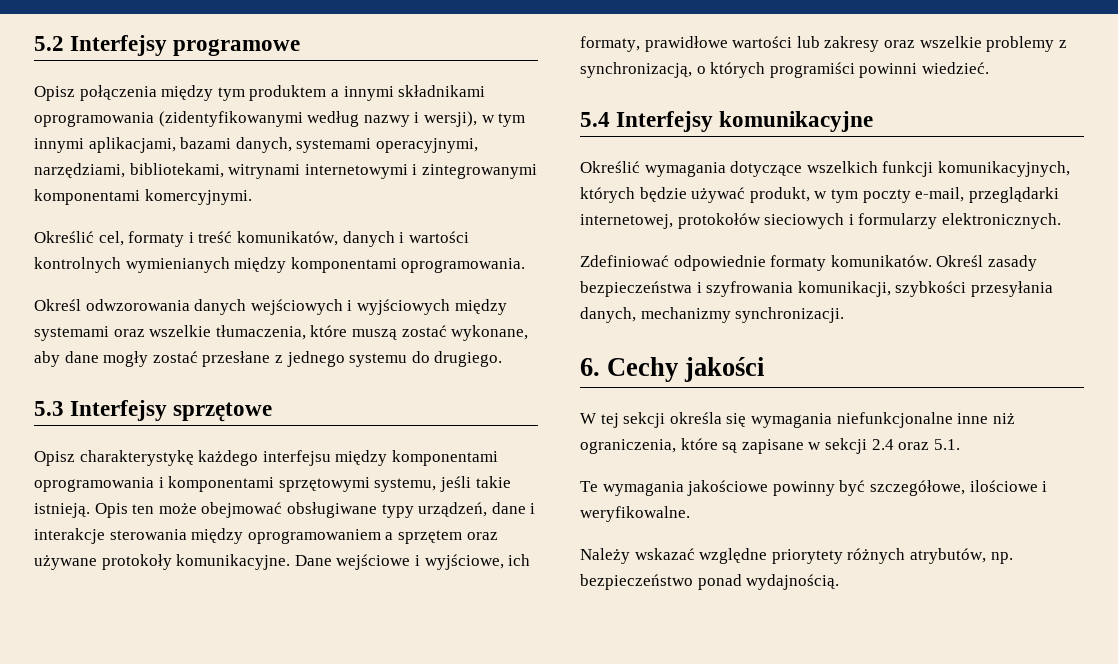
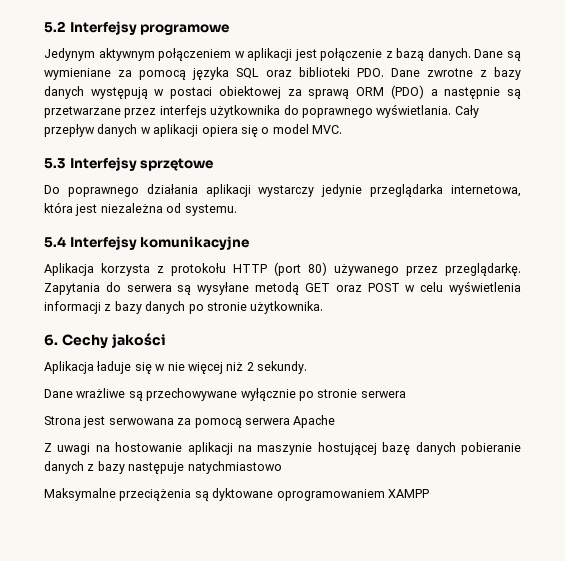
[34,85,486,101] [34,111,526,127] [34,137,478,153] [34,163,537,179] [34,189,252,205] [34,231,469,247] [34,257,526,273] [34,299,507,315] [34,325,529,341] [34,351,503,367] [34,400,273,422] [34,450,498,466] [34,476,511,492] [34,502,536,518] [34,528,498,544] [34,554,531,570] [580,36,1067,52] [580,62,989,78] [580,111,874,132] [580,161,1070,177] [580,187,1059,203] [580,213,1061,229] [580,255,1037,271] [580,281,1053,297] [580,307,845,323] [580,357,765,382] [580,412,1015,428] [580,438,960,454] [580,480,1048,496] [580,506,690,522] [580,548,1013,564] [580,574,840,590] Opisz połączenia między tym produktem a innymi składnikami oprogramowania (zidentyfikowanymi według nazwy i wersji), w tym innymi aplikacjami, bazami danych, systemami operacyjnymi, narzędziami, bibliotekami, witrynami internetowymi i zintegrowanymi komponentami komercyjnymi. // Określić cel, formaty i treść komunikatów, danych i wartości kontrolnych wymienianych między komponentami oprogramowania. // Określ odwzorowania danych wejściowych i wyjściowych między systemami oraz wszelkie tłumaczenia, które muszą zostać wykonane, aby dane mogły zostać przesłane z jednego systemu do drugiego. // 5.3 Interfejsy sprzętowe // Opisz charakterystykę każdego interfejsu między komponentami oprogramowania i komponentami sprzętowymi systemu, jeśli takie istnieją. Opis ten może obejmować obsługiwane typy urządzeń, dane i interakcje sterowania między oprogramowaniem a sprzętem oraz używane protokoły komunikacyjne. Dane wejściowe i wyjściowe, ich formaty, prawidłowe wartości lub zakresy oraz wszelkie problemy z synchronizacją, o których programiści powinni wiedzieć. // 5.4 Interfejsy komunikacyjne // Określić wymagania dotyczące wszelkich funkcji komunikacyjnych, których będzie używać produkt, w tym poczty e-mail, przeglądarki internetowej, protokołów sieciowych i formularzy elektronicznych. // Zdefiniować odpowiednie formaty komunikatów. Określ zasady bezpieczeństwa i szyfrowania komunikacji, szybkości przesyłania danych, mechanizmy synchronizacji. // 6. Cechy jakości // W tej sekcji określa się wymagania niefunkcjonalne inne niż ograniczenia, które są zapisane w sekcji 2.4 oraz 5.1. // Te wymagania jakościowe powinny być szczegółowe, ilościowe i weryfikowalne. // Należy wskazać względne priorytety różnych atrybutów, np. bezpieczeństwo ponad wydajnością. -> [44,48,521,61] [44,67,521,80] [44,85,522,99] [44,104,479,118] [44,124,342,137] [44,157,214,171] [44,184,521,197] [44,202,237,216] [44,236,250,250] [44,262,521,276] [44,281,521,295] [44,301,324,314] [44,333,166,349] [44,361,307,374] [44,388,406,401] [44,415,336,428] [44,442,521,455] [44,461,282,474] [44,488,429,501] Jedynym aktywnym połączeniem w aplikacji jest połączenie z bazą danych. Dane są wymieniane za pomocą języka SQL oraz biblioteki PDO. Dane zwrotne z bazy danych występują w postaci obiektowej za sprawą ORM (PDO) a następnie są przetwarzane przez interfejs użytkownika do poprawnego wyświetlania. Cały przepływ danych w aplikacji opiera się o model MVC. // 5.3 Interfejsy sprzętowe // Do poprawnego działania aplikacji wystarczy jedynie przeglądarka internetowa, która jest niezależna od systemu. // 5.4 Interfejsy komunikacyjne // Aplikacja korzysta z protokołu HTTP (port 80) używanego przez przeglądarkę. Zapytania do serwera są wysyłane metodą GET oraz POST w celu wyświetlenia informacji z bazy danych po stronie użytkownika. // 6. Cechy jakości // Aplikacja ładuje się w nie więcej niż 2 sekundy. // Dane wrażliwe są przechowywane wyłącznie po stronie serwera // Strona jest serwowana za pomocą serwera Apache // Z uwagi na hostowanie aplikacji na maszynie hostującej bazę danych pobieranie danych z bazy następuje natychmiastowo // Maksymalne przeciążenia są dyktowane oprogramowaniem XAMPP

